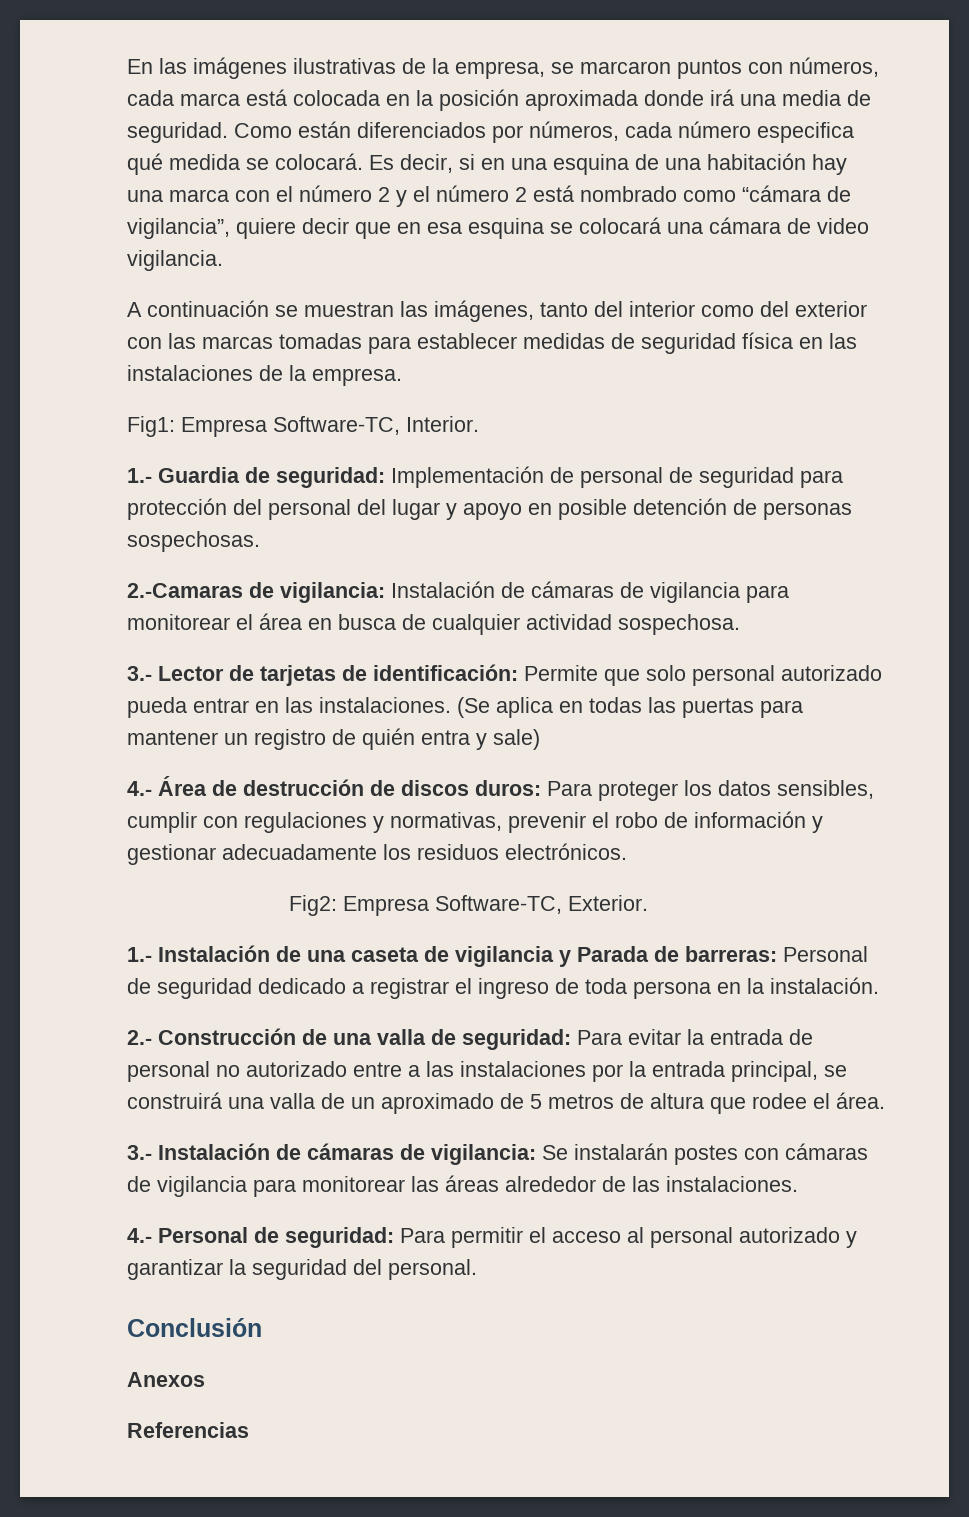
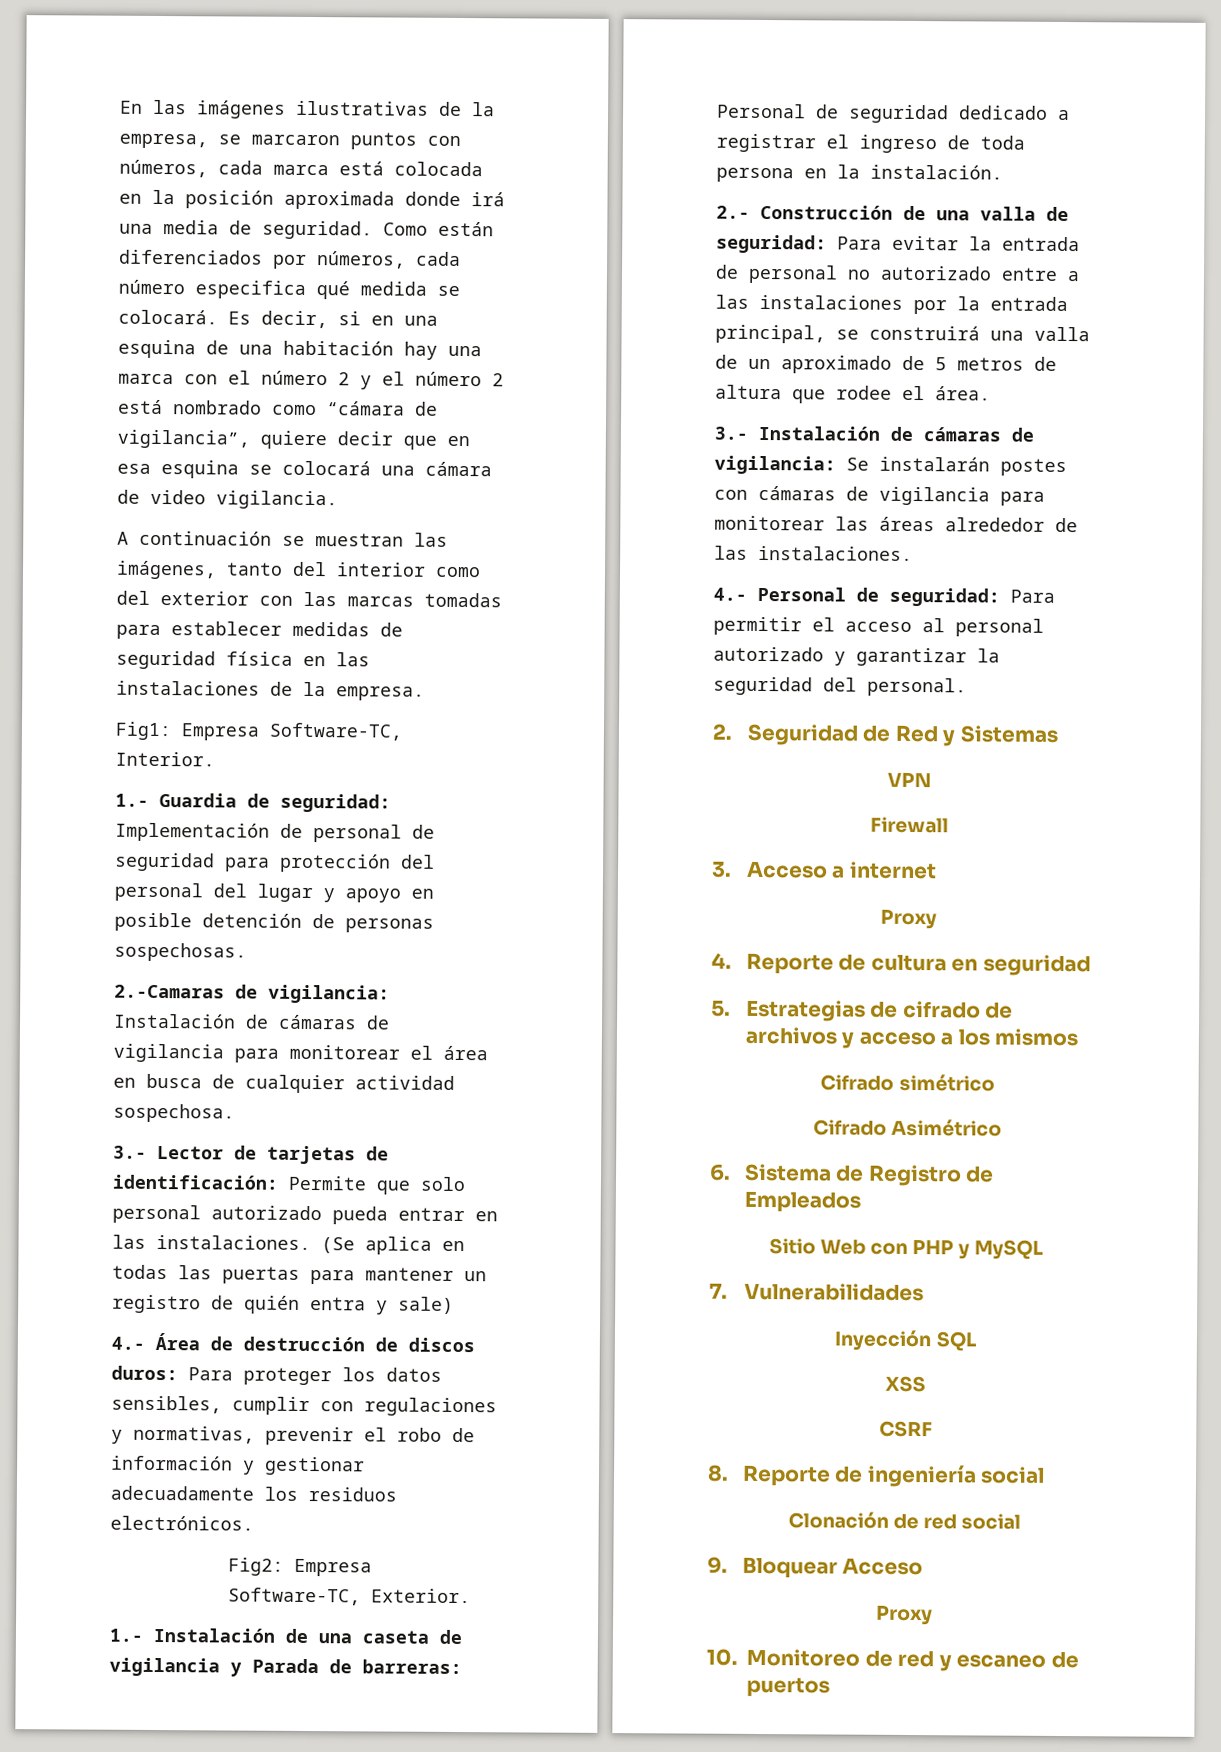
[127,1318,262,1337] [127,1372,205,1387] [127,1422,249,1438] Conclusión // Anexos // Referencias -> [712,723,1059,747] [887,772,932,788] [870,816,949,834] [711,861,937,880] [880,909,937,930] [711,952,1091,977] [711,999,1014,1022] [744,1026,1079,1049] [820,1073,995,1092] [812,1118,1003,1137] [709,1163,995,1187] [743,1191,861,1213] [768,1238,1045,1260] [709,1282,924,1302] [834,1329,977,1352] [885,1375,926,1393] [878,1420,933,1438] [707,1464,1046,1488] [787,1511,1022,1530] [707,1556,924,1579] [876,1605,933,1626] [706,1648,1079,1672] [746,1676,830,1698] 2. Seguridad de Red y Sistemas // VPN // Firewall // 3. Acceso a internet // Proxy // 4. Reporte de cultura en seguridad // 5. Estrategias de cifrado de archivos y acceso a los mismos // Cifrado simétrico // Cifrado Asimétrico // 6. Sistema de Registro de Empleados // Sitio Web con PHP y MySQL // 7. Vulnerabilidades // Inyección SQL // XSS // CSRF // 8. Reporte de ingeniería social // Clonación de red social // 9. Bloquear Acceso // Proxy // 10. Monitoreo de red y escaneo de puertos

